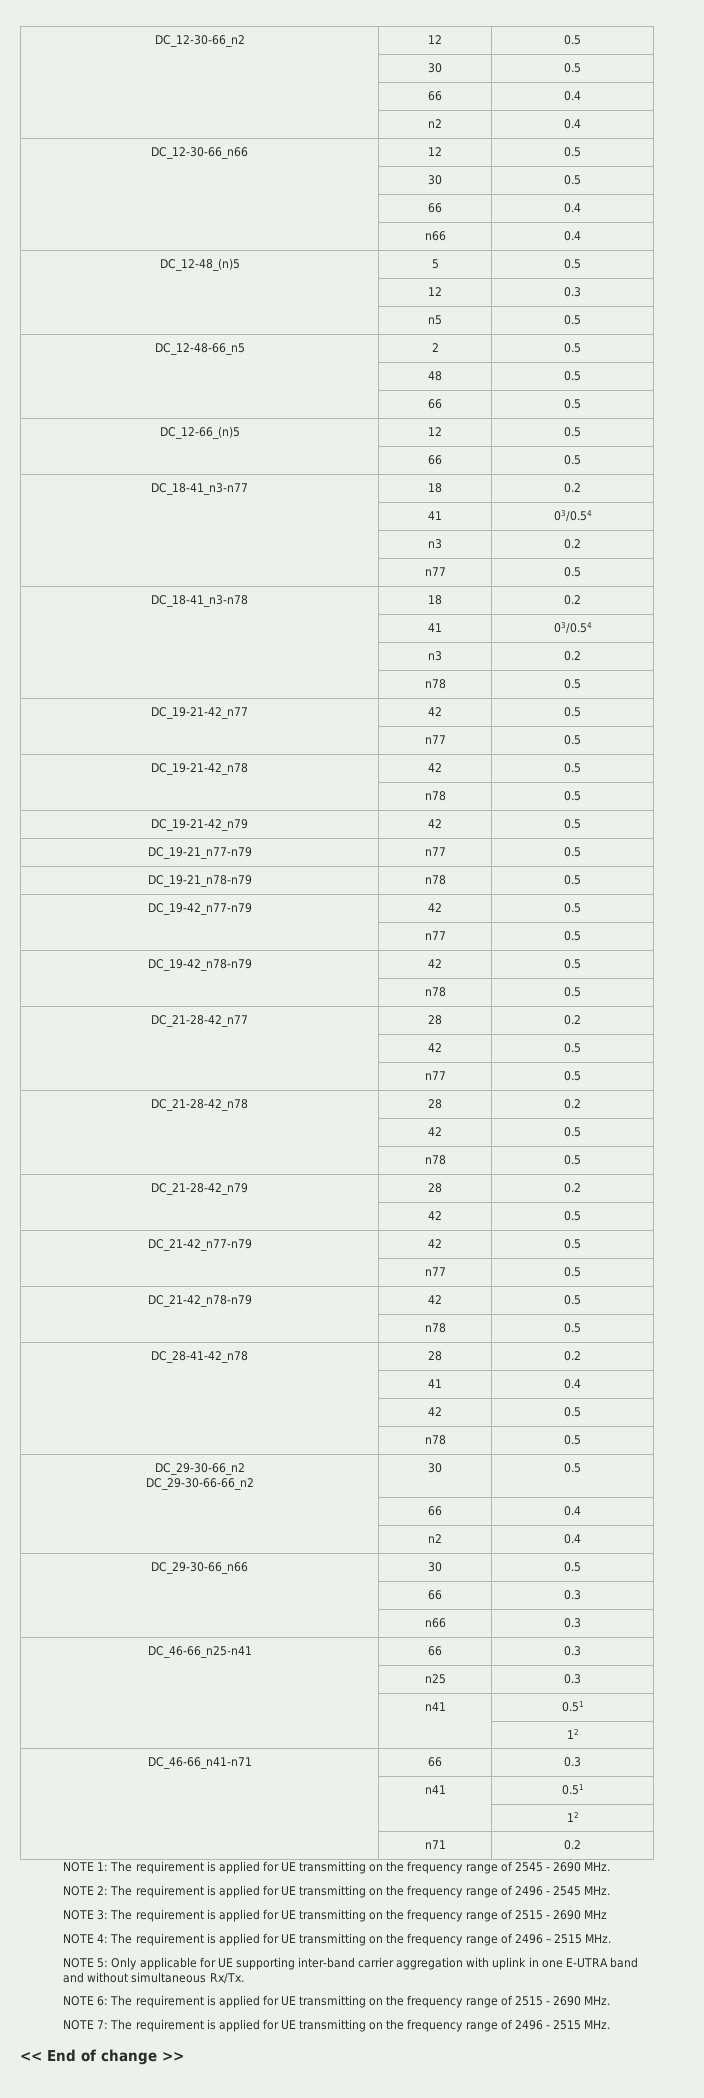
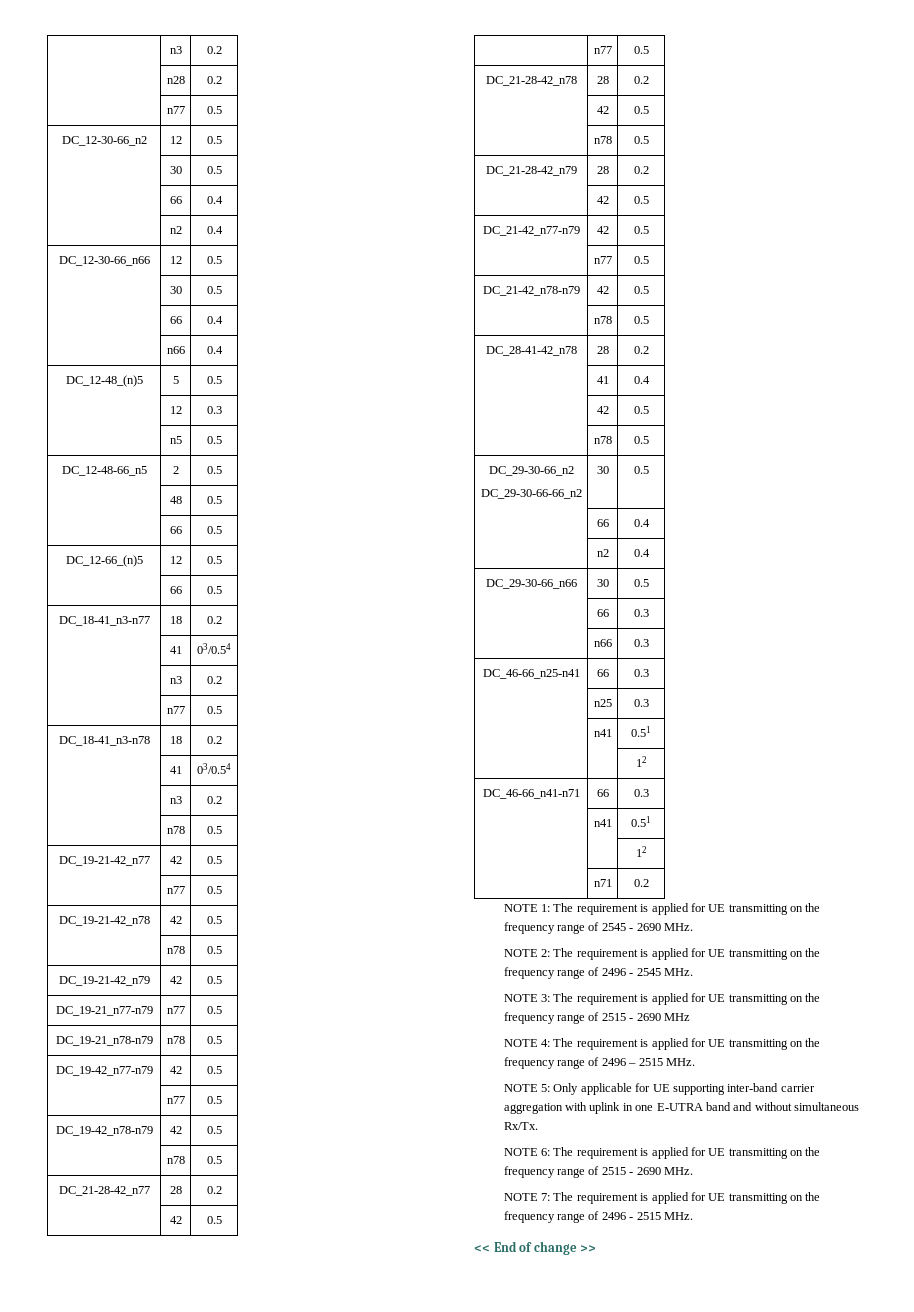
(154, 41) none -> [169,46,182,54] [206,46,222,54] [166,76,185,84] [206,76,222,84] [166,106,185,114] [206,106,222,114] | n3 | 0.2 // | n28 | 0.2 // | n77 | 0.5 //

